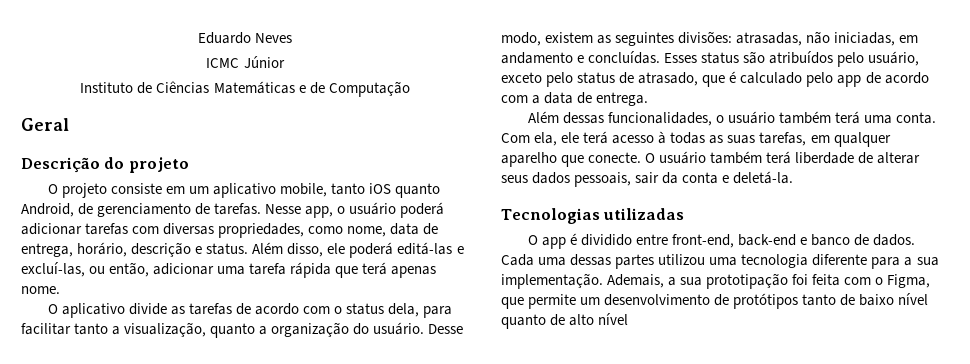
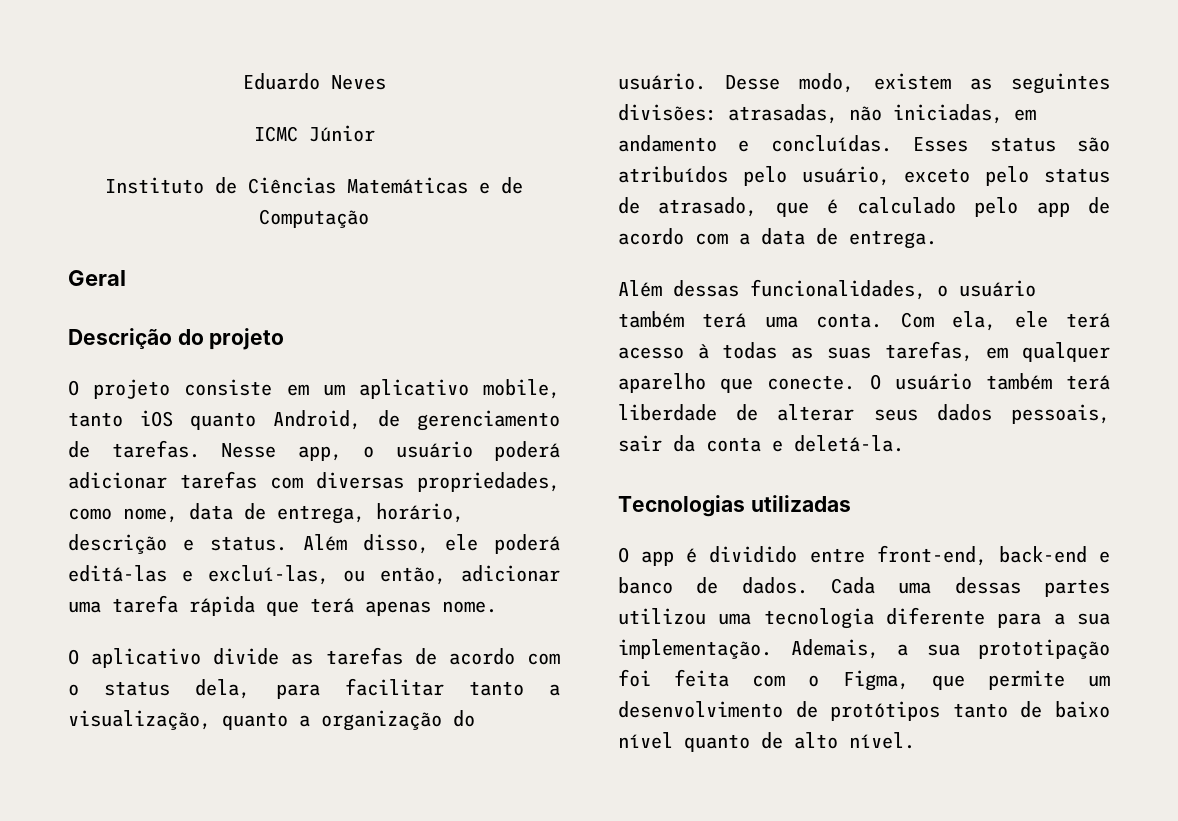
[598,313,629,325] nível -> [849,732,915,749] nível.

